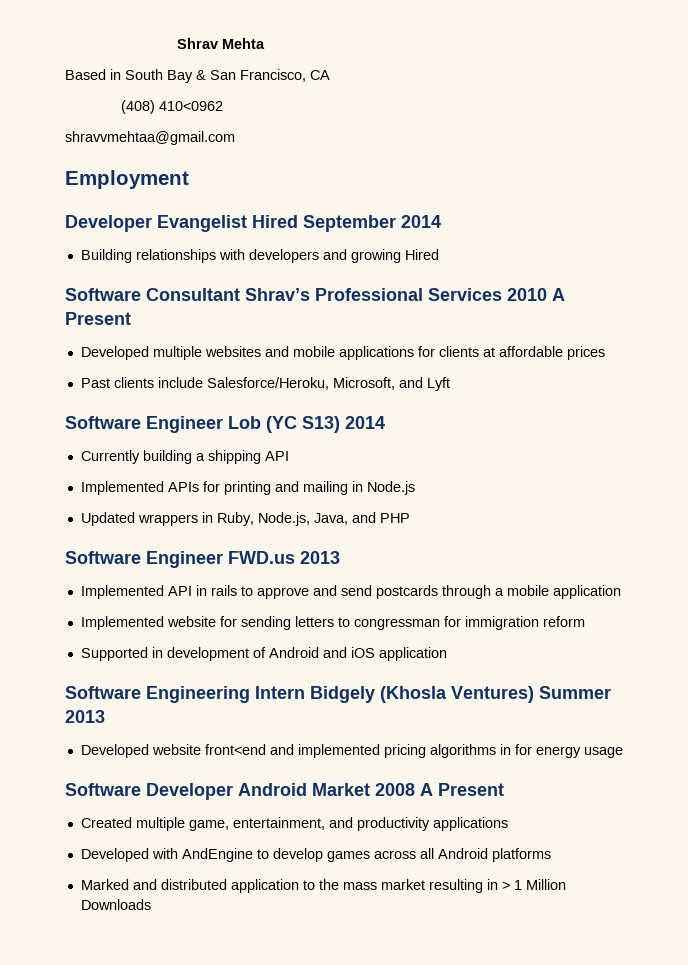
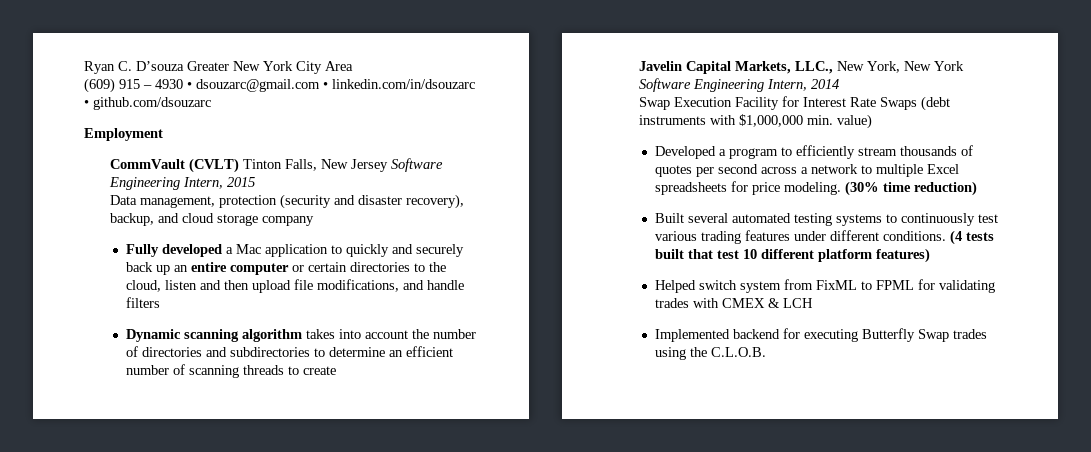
[176,38,265,49] [65,69,330,83] [120,100,223,114] [65,131,235,145] [65,170,189,189] [65,215,441,232] [80,249,439,263] [65,288,565,301] [65,312,131,325] [80,346,605,360] [80,377,450,391] [65,416,385,433] [80,450,289,464] [80,481,415,495] [80,512,410,526] [65,551,340,568] [80,585,621,599] [80,616,585,630] [80,647,447,661] [65,686,611,703] [65,710,105,723] [80,744,623,758] [65,783,504,800] [80,817,508,831] [80,848,551,862] [80,879,566,893] [80,899,151,910] Shrav Mehta // Based in South Bay & San Francisco, CA // (408) 410<0962 // shravvmehtaa@gmail.com // Employment // Developer Evangelist Hired September 2014 // Building relationships with developers and growing Hired // Software Consultant Shrav’s Professional Services 2010 A Present // Developed multiple websites and mobile applications for clients at affordable prices // Past clients include Salesforce/Heroku, Microsoft, and Lyft // Software Engineer Lob (YC S13) 2014 // Currently building a shipping API // Implemented APIs for printing and mailing in Node.js // Updated wrappers in Ruby, Node.js, Java, and PHP // Software Engineer FWD.us 2013 // Implemented API in rails to approve and send postcards through a mobile application // Implemented website for sending letters to congressman for immigration reform // Supported in development of Android and iOS application // Software Engineering Intern Bidgely (Khosla Ventures) Summer 2013 // Developed website front<end and implemented pricing algorithms in for energy usage // Software Developer Android Market 2008 A Present // Created multiple game, entertainment, and productivity applications // Developed with AndEngine to develop games across all Android platforms // Marked and distributed application to the mass market resulting in > 1 Million Downloads -> [84,61,353,74] [84,78,475,93] [84,97,211,110] [84,128,163,141] [109,158,443,173] [108,177,255,190] [109,194,464,209] [109,213,314,226] [125,244,464,257] [125,262,446,275] [125,279,464,293] [125,297,160,308] [125,329,476,342] [125,346,453,357] [125,364,336,378] [638,61,964,74] [638,78,839,92] [638,96,950,111] [638,114,872,129] [654,145,973,159] [654,164,959,177] [654,181,977,196] [654,213,998,226] [654,230,994,245] [654,248,930,263] [654,279,995,293] [654,298,813,308] [654,328,987,342] [654,347,766,360] Ryan C. D’souza Greater New York City Area // (609) 915 – 4930 • dsouzarc@gmail.com • linkedin.com/in/dsouzarc • github.com/dsouzarc // Employment // CommVault (CVLT) Tinton Falls, New Jersey Software Engineering Intern, 2015 // Data management, protection (security and disaster recovery), backup, and cloud storage company // Fully developed a Mac application to quickly and securely back up an entire computer or certain directories to the cloud, listen and then upload file modifications, and handle filters // Dynamic scanning algorithm takes into account the number of directories and subdirectories to determine an efficient number of scanning threads to create // Javelin Capital Markets, LLC., New York, New York Software Engineering Intern, 2014 // Swap Execution Facility for Interest Rate Swaps (debt instruments with $1,000,000 min. value) // Developed a program to efficiently stream thousands of quotes per second across a network to multiple Excel spreadsheets for price modeling. (30% time reduction) // Built several automated testing systems to continuously test various trading features under different conditions. (4 tests built that test 10 different platform features) // Helped switch system from FixML to FPML for validating trades with CMEX & LCH // Implemented backend for executing Butterfly Swap trades using the C.L.O.B.

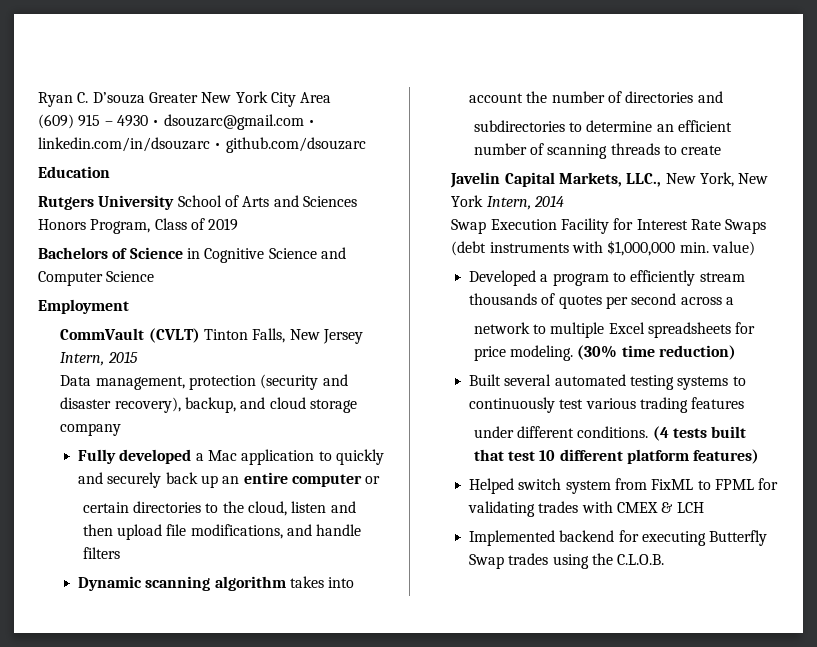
(211, 103) none -> [38,166,110,178] [38,195,357,210] [38,218,239,234] [38,247,346,263] [38,271,155,286] // Education // Rutgers University School of Arts and Sciences Honors Program, Class of 2019 // Bachelors of Science in Cognitive Science and Computer Science
[390,158,443,172] [108,177,180,190] Software Engineering -> (364, 336) none
(304, 268) none -> (381, 480) //
(227, 352) none -> (723, 97) //
[638,78,764,92] Software Engineering -> (484, 201) none
(808, 170) none -> (734, 301) //
(790, 235) none -> (745, 403) //

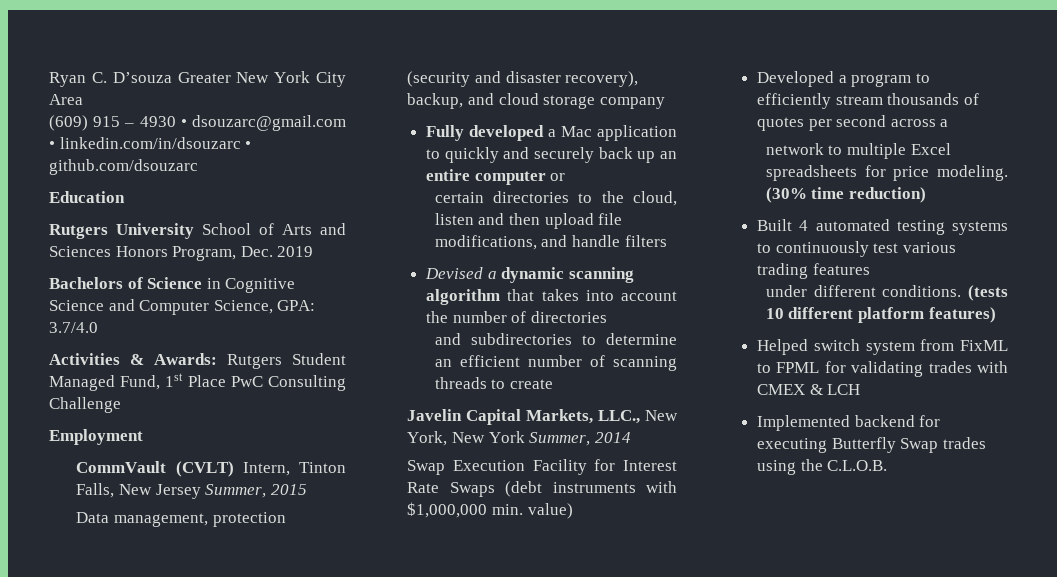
[154,218,205,230] Class of -> [240,246,273,257] Dec.
[106,271,155,282] Science -> [213,300,316,314] [49,322,98,333] [49,353,346,369] [49,373,346,391] [49,397,121,413] Science, GPA: 3.7/4.0 // Activities & Awards: Rutgers Student Managed Fund, 1st Place PwC Consulting Challenge
(200, 335) none -> [242,462,290,476] Intern,
[60,352,105,366] Intern, -> [205,484,267,498] Summer,
[78,576,143,591] Dynamic -> [425,267,565,283] Devised a dynamic
(286, 583) none -> [507,289,535,301] that
[697,91,723,103] and // -> [434,333,461,345] // and
[486,196,531,210] Intern, -> [529,432,591,446] Summer,
[504,374,552,386] several -> [799,220,809,231] 4
[652,426,747,441] [473,449,536,461] (4 tests built that test -> [968,285,1008,301] (tests

